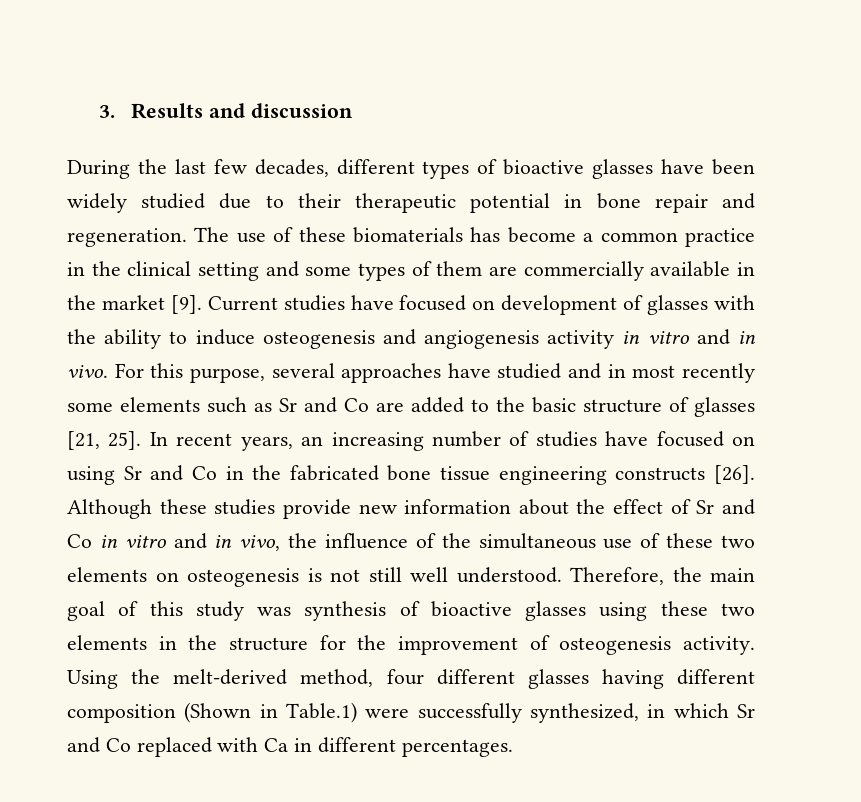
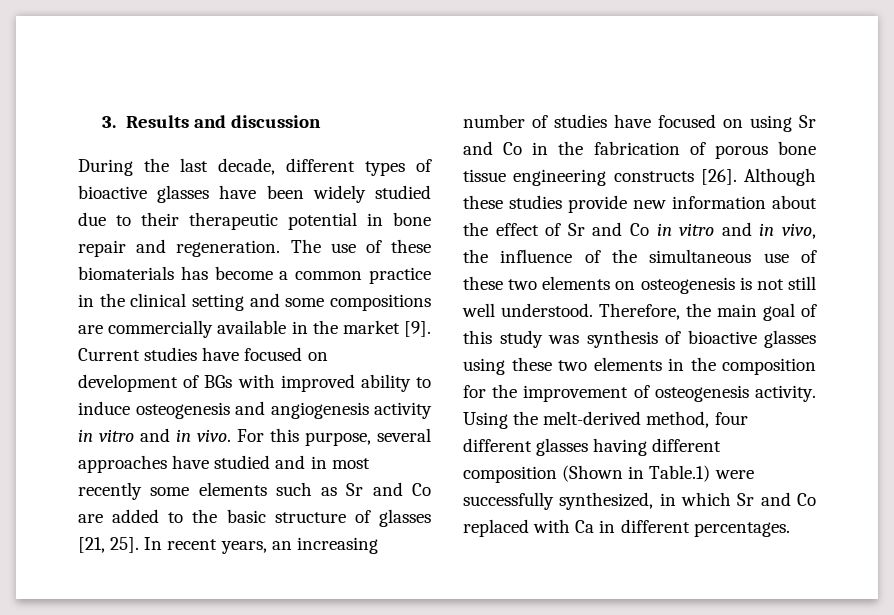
[213,159,329,177] few decades, -> [218,158,275,175] decade,
[357,261,483,281] types of them -> [330,294,431,311] compositions
[647,295,755,315] [67,329,96,344] glasses with the -> [204,374,355,392] BGs with improved
[289,465,379,481] fabricated -> [593,141,768,159] fabrication of porous
[229,637,308,651] structure -> [722,358,816,375] composition

